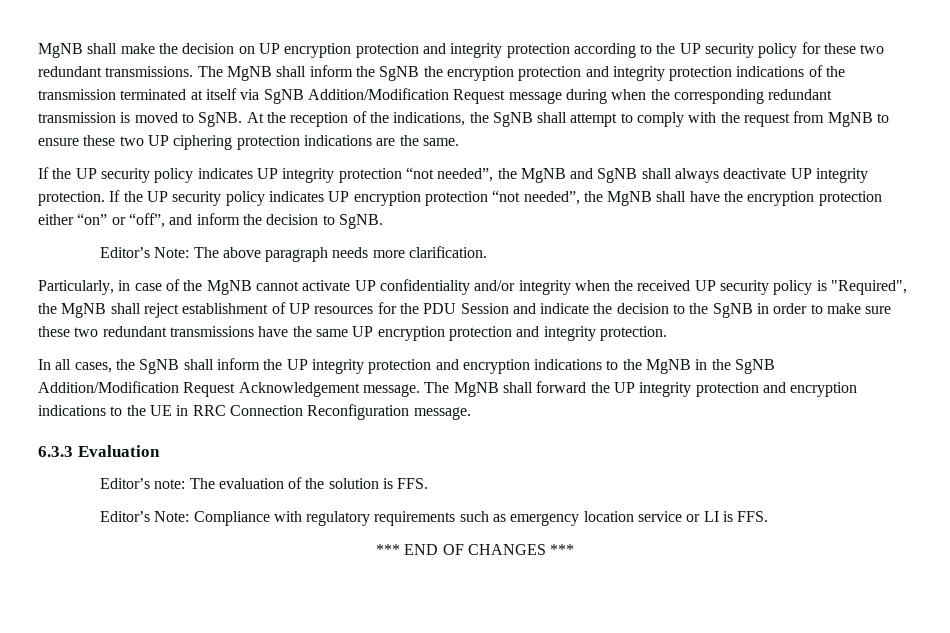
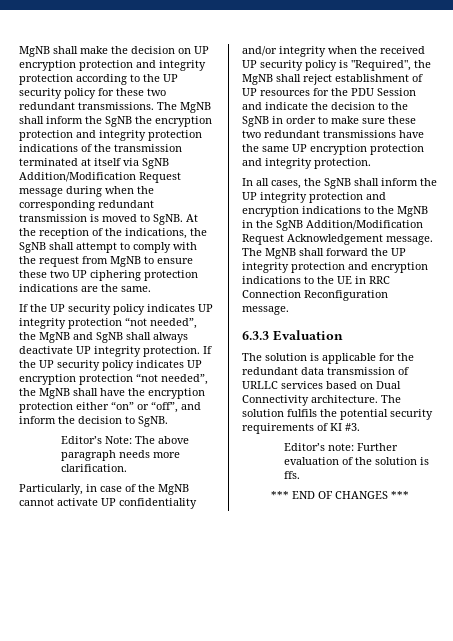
(160, 451) none -> [242,353,414,364] [242,367,409,375] [242,381,401,389] [242,395,401,406] [242,409,433,420] [242,423,360,434] // The solution is applicable for the redundant data transmission of URLLC services based on Dual Connectivity architecture. The solution fulfils the potential security requirements of KI #3.
[189,478,215,489] The -> [356,443,398,451] Further
[397,478,429,489] [99,511,769,526] FFS. // Editor’s Note: Compliance with regulatory requirements such as emergency location service or LI is FFS. -> [283,471,300,479] ffs.

